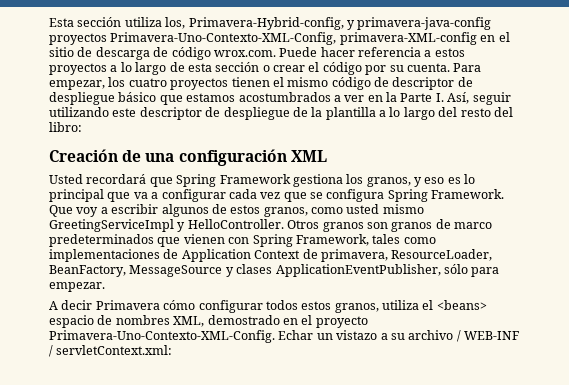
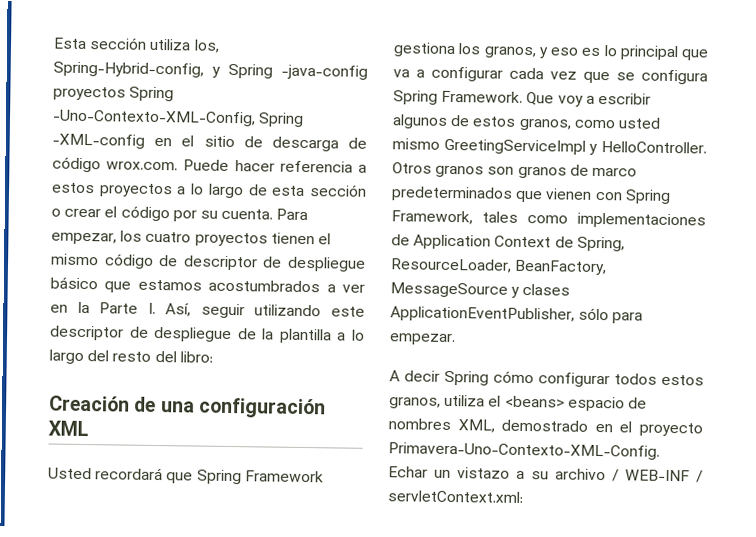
[188,17,492,30] [49,32,477,45] Primavera-Hybrid-config, y primavera-java-config proyectos Primavera-Uno-Contexto-XML-Config, primavera-XML-config -> [53,61,368,80] [53,86,175,102] [52,109,305,127] [52,133,145,149] Spring-Hybrid-config, y Spring -java-config proyectos Spring -Uno-Contexto-XML-Config, Spring -XML-config
[320,249,388,262] primavera, -> [576,236,625,252] Spring,
[95,300,160,310] Primavera -> [444,370,489,386] Spring

